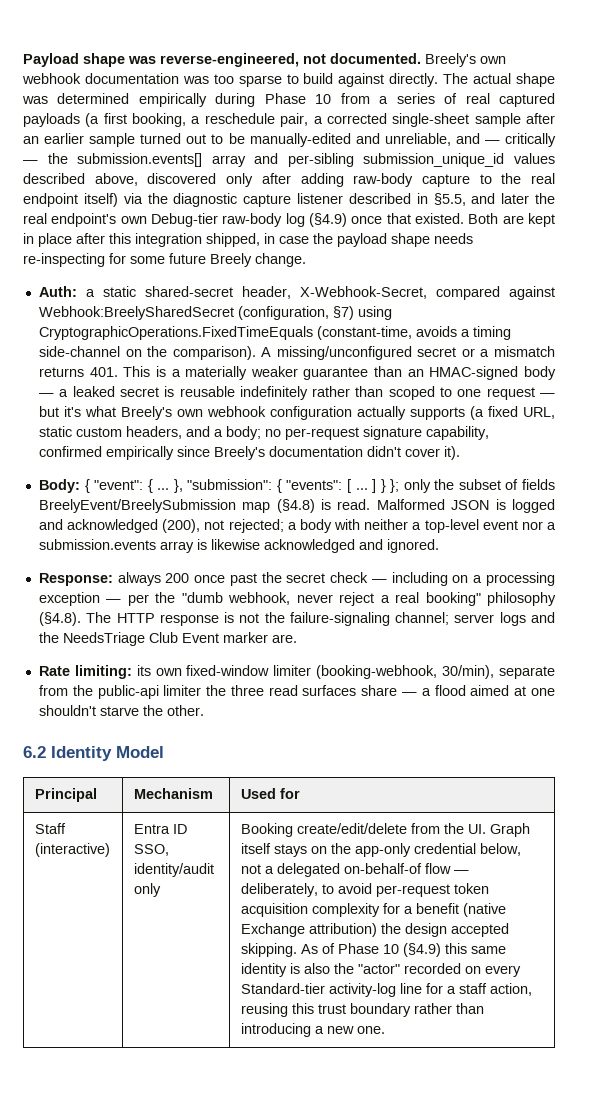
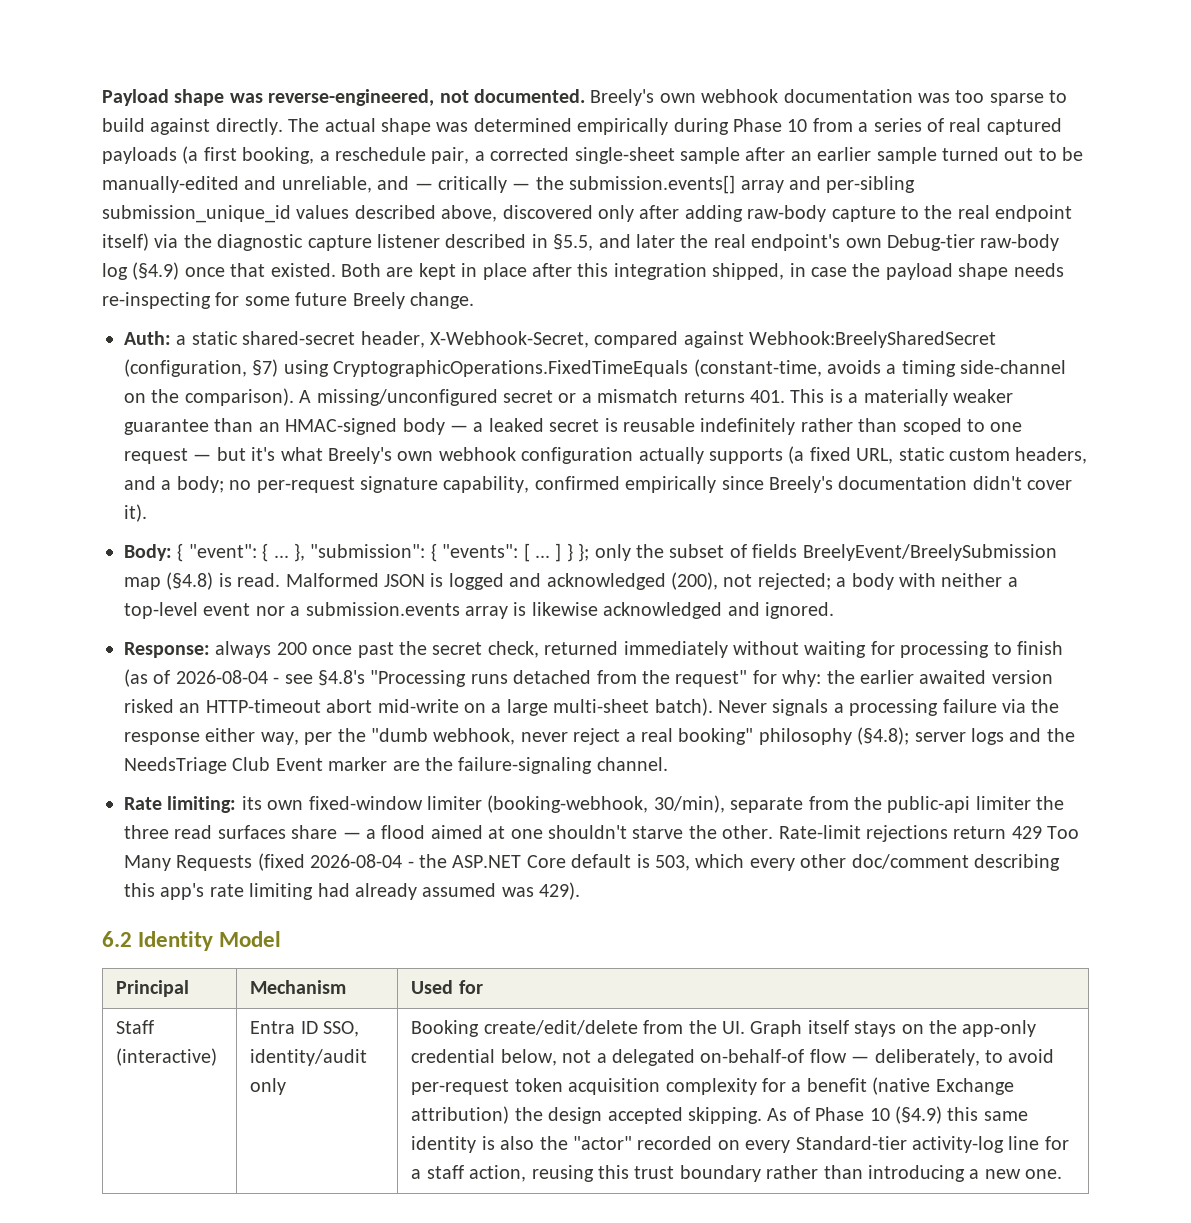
[330,572,555,586] [38,592,122,606] check — including on a processing exception — -> [487,641,1063,658] [124,669,1053,687] [124,698,1060,716] [124,728,299,745] check, returned immediately without waiting for processing to finish (as of 2026-08-04 - see §4.8's "Processing runs detached from the request" for why: the earlier awaited version risked an HTTP-timeout abort mid-write on a large multi-sheet batch). Never signals a processing failure via the response either way,
[38,612,450,626] (§4.8). The HTTP response is not the failure-signaling channel; -> [857,727,910,745] (§4.8);
[271,634,297,643] are. -> [392,757,668,774] are the failure-signaling channel.
(204, 710) none -> [778,825,1080,842] [124,853,1060,871] [124,882,581,900] Rate-limit rejections return 429 Too Many Requests (fixed 2026-08-04 - the ASP.NET Core default is 503, which every other doc/comment describing this app's rate limiting had already assumed was 429).

